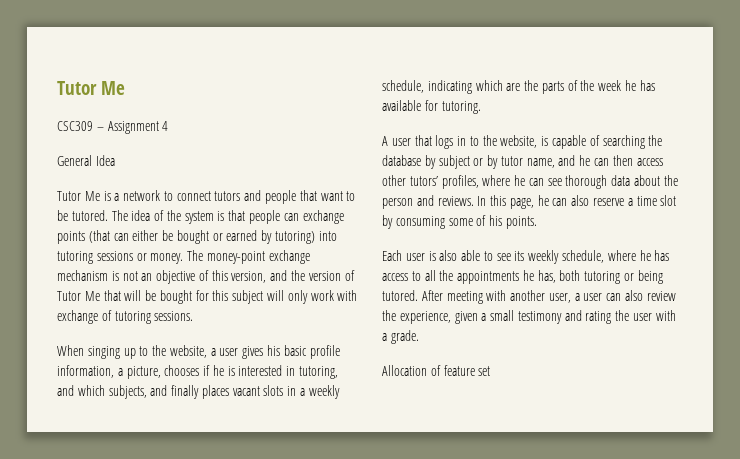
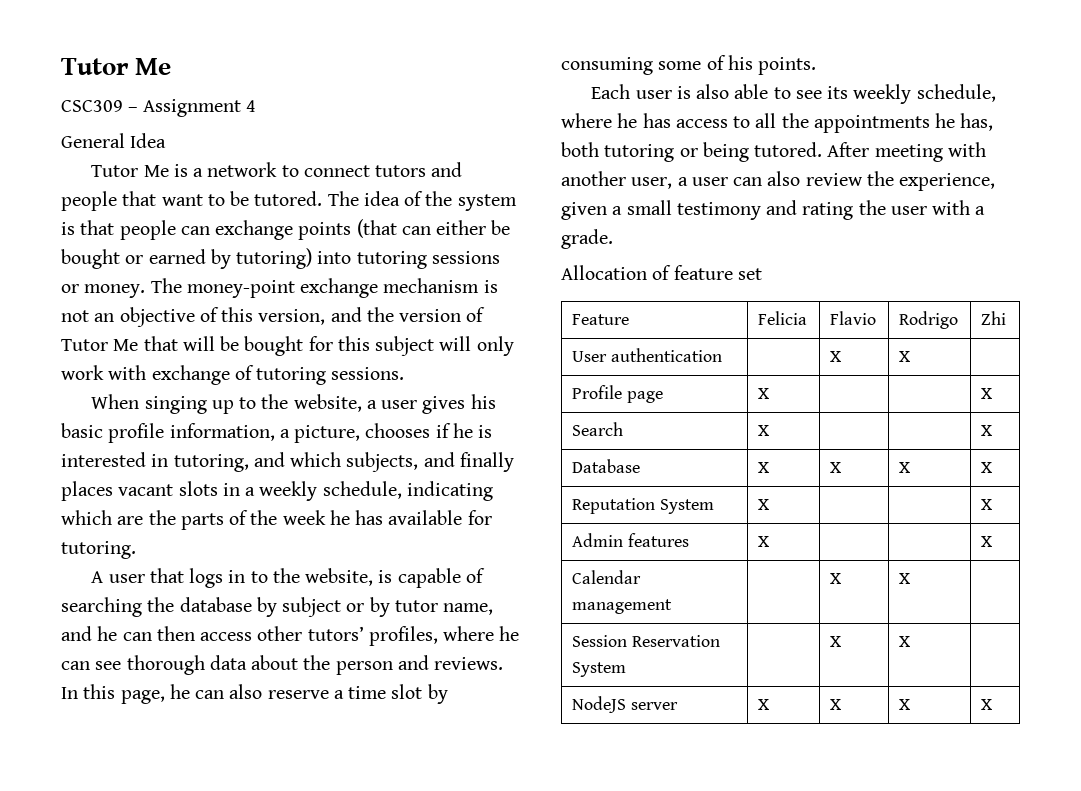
(491, 371) none -> [572,314,630,325] [758,311,808,325] [830,311,877,325] [899,311,959,329] [981,311,1007,325] [572,348,722,362] [830,351,842,362] [899,351,911,362] [572,385,663,403] [758,388,770,399] [981,388,993,399] [572,422,624,436] [758,425,770,436] [981,425,993,436] [572,459,641,473] [758,462,770,473] [830,462,842,473] [899,462,911,473] [981,462,993,473] [572,498,714,514] [758,499,770,510] [981,499,993,510] [572,533,689,547] [758,536,770,547] [981,536,993,547] [572,570,642,584] [572,599,673,614] [830,573,842,584] [899,573,911,584] [572,635,720,647] [572,662,627,677] [830,636,842,647] [899,636,911,647] [572,696,678,713] [758,699,770,710] [830,699,842,710] [899,699,911,710] [981,699,993,710] // Feature | Felicia | Flavio | Rodrigo | Zhi // User authentication | | X | X | // Profile page | X | | | X // Search | X | | | X // Database | X | X | X | X // Reputation System | X | | | X // Admin features | X | | | X // Calendar management | | X | X | // Session Reservation System | | X | X | // NodeJS server | X | X | X | X

